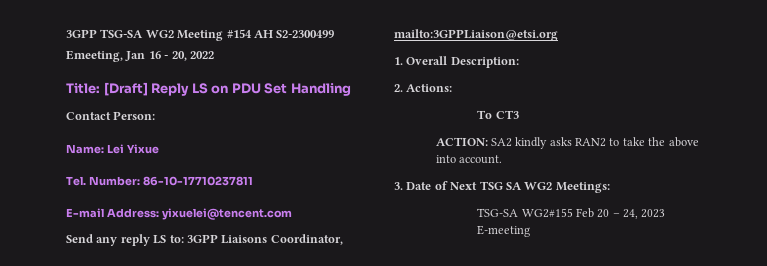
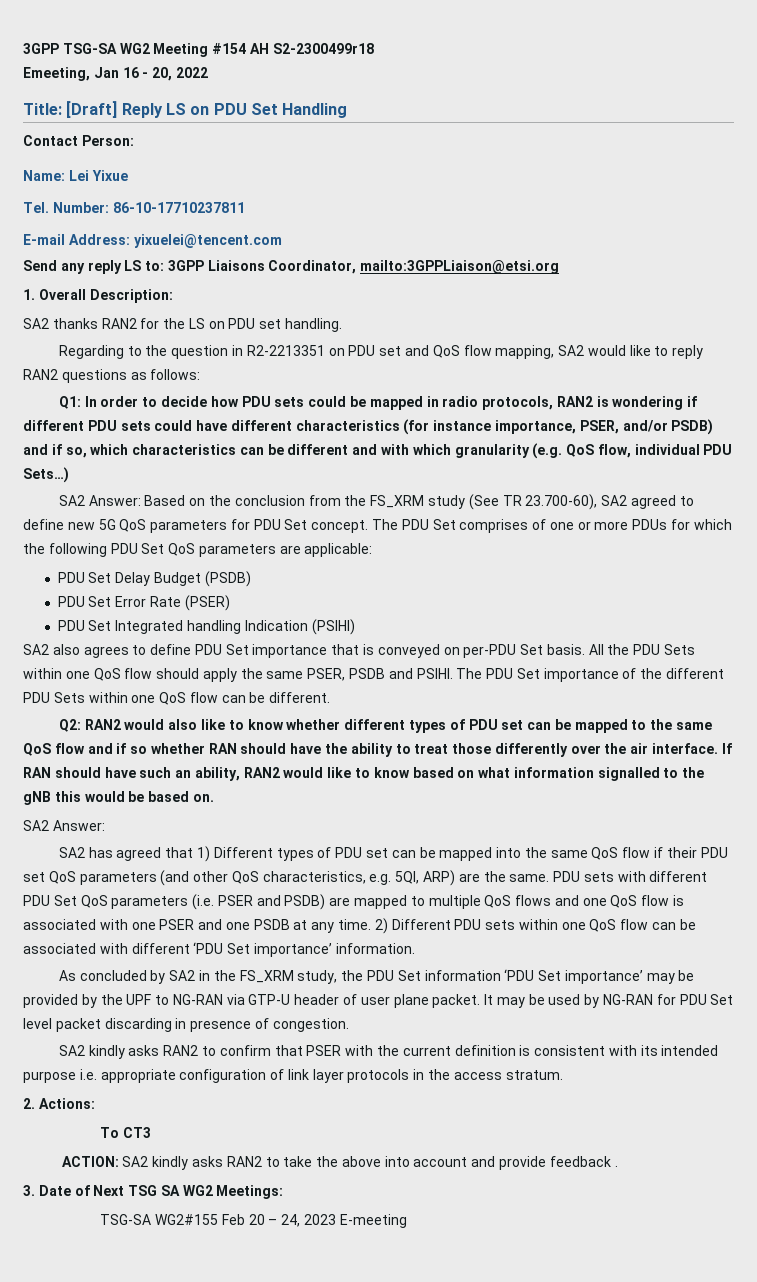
[276,30,335,38] S2-2300499 -> [272,43,374,54] S2-2300499r18
(519, 62) none -> [23,318,343,332] [58,345,704,359] [23,369,201,383] [58,396,698,410] [23,419,714,435] [23,443,733,459] [23,467,69,483] [58,494,694,510] [23,519,732,533] [23,543,373,557] [57,571,251,587] [57,595,230,611] [57,619,355,635] [23,644,696,658] [23,668,725,682] [23,692,331,705] [58,719,712,733] [23,743,732,757] [23,767,705,781] [23,791,214,805] [23,820,105,831] [58,846,728,862] [23,870,708,886] [23,894,685,910] [23,918,696,934] [23,942,415,957] [58,969,695,984] [23,994,734,1008] [23,1018,349,1032] [58,1045,719,1059] [23,1069,563,1083] // SA2 thanks RAN2 for the LS on PDU set handling. // Regarding to the question in R2-2213351 on PDU set and QoS flow mapping, SA2 would like to reply RAN2 questions as follows: // Q1: In order to decide how PDU sets could be mapped in radio protocols, RAN2 is wondering if different PDU sets could have different characteristics (for instance importance, PSER, and/or PSDB) and if so, which characteristics can be different and with which granularity (e.g. QoS flow, individual PDU Sets…) // SA2 Answer: Based on the conclusion from the FS_XRM study (See TR 23.700-60), SA2 agreed to define new 5G QoS parameters for PDU Set concept. The PDU Set comprises of one or more PDUs for which the following PDU Set QoS parameters are applicable: // PDU Set Delay Budget (PSDB) // PDU Set Error Rate (PSER) // PDU Set Integrated handling Indication (PSIHI) // SA2 also agrees to define PDU Set importance that is conveyed on per-PDU Set basis. All the PDU Sets within one QoS flow should apply the same PSER, PSDB and PSIHI. The PDU Set importance of the different PDU Sets within one QoS flow can be different. // Q2: RAN2 would also like to know whether different types of PDU set can be mapped to the same QoS flow and if so whether RAN should have the ability to treat those differently over the air interface. If RAN should have such an ability, RAN2 would like to know based on what information signalled to the gNB this would be based on. // SA2 Answer: // SA2 has agreed that 1) Different types of PDU set can be mapped into the same QoS flow if their PDU set QoS parameters (and other QoS characteristics, e.g. 5QI, ARP) are the same. PDU sets with different PDU Set QoS parameters (i.e. PSER and PSDB) are mapped to multiple QoS flows and one QoS flow is associated with one PSER and one PSDB at any time. 2) Different PDU sets within one QoS flow can be associated with different ‘PDU Set importance’ information. // As concluded by SA2 in the FS_XRM study, the PDU Set information ‘PDU Set importance’ may be provided by the UPF to NG-RAN via GTP-U header of user plane packet. It may be used by NG-RAN for PDU Set level packet discarding in presence of congestion. // SA2 kindly asks RAN2 to confirm that PSER with the current definition is consistent with its intended purpose i.e. appropriate configuration of link layer protocols in the access stratum.
[458,155,502,164] account. -> [413,1156,618,1170] account and provide feedback .

